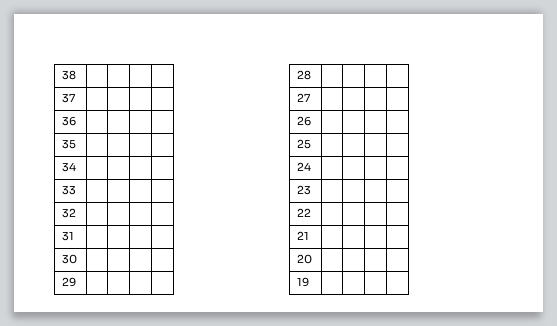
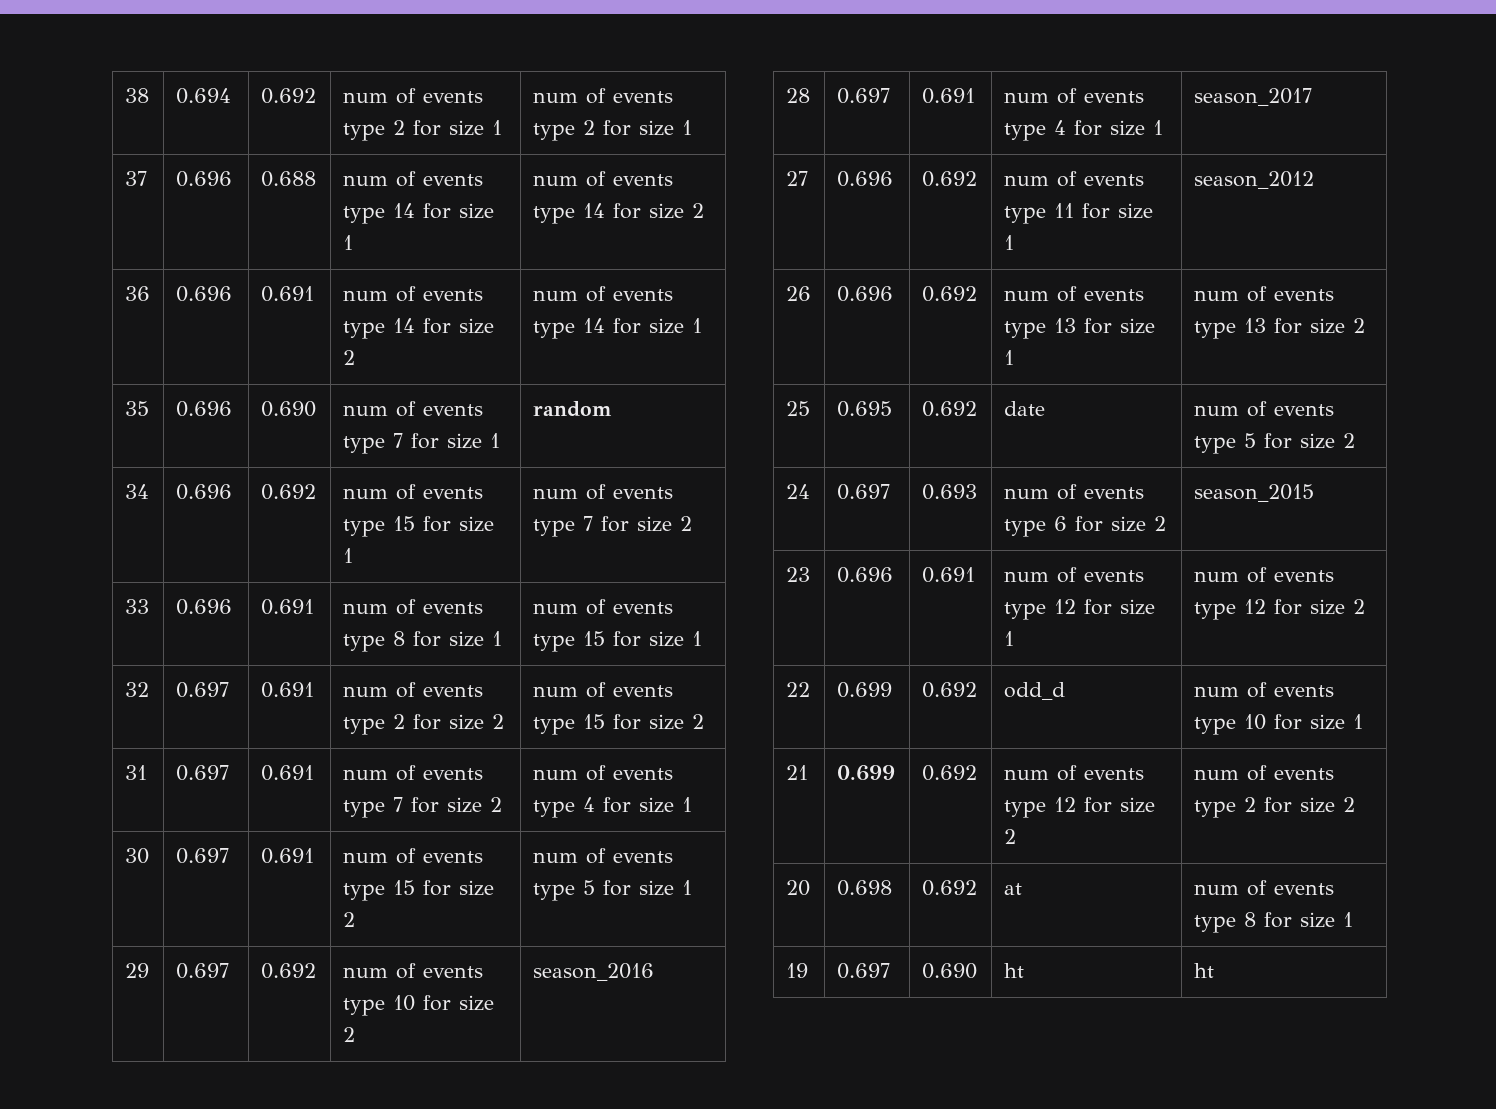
[62,93,76,103] [62,116,77,126] [62,139,77,149] [62,162,77,172] [62,185,77,195] [62,208,77,218] [62,231,75,241] [62,254,78,264] [62,277,77,287] [297,70,312,80] [297,93,311,102] [297,116,312,126] [297,139,312,149] [297,162,312,171] [297,185,312,195] [297,208,312,217] [297,231,310,240] [297,254,313,264] [297,277,310,287] | | | // 37 | | | | // 36 | | | | // 35 | | | | // 34 | | | | // 33 | | | | // 32 | | | | // 31 | | | | // 30 | | | | // 29 | | | | // 28 | | | | // 27 | | | | // 26 | | | | // 25 | | | | // 24 | | | | // 23 | | | | // 22 | | | | // 21 | | | | // 20 | | | | // 19 | | | | -> [175,88,231,104] [260,88,316,104] [342,88,483,104] [342,120,502,141] [532,88,673,104] [532,120,692,141] [124,171,147,186] [175,171,232,187] [260,171,316,187] [342,171,483,187] [342,203,494,224] [342,235,353,250] [532,171,673,187] [532,203,704,224] [124,286,150,301] [175,286,232,302] [260,286,314,302] [342,286,483,302] [342,318,494,339] [342,350,355,365] [532,286,673,302] [532,318,702,339] [124,401,149,416] [175,401,232,417] [260,401,316,417] [342,401,483,417] [342,433,500,454] [532,401,612,417] [124,484,149,499] [175,484,232,500] [260,484,316,500] [342,484,483,500] [342,516,494,537] [342,548,353,563] [532,484,673,500] [532,516,692,537] [124,599,149,614] [175,599,232,615] [260,599,314,615] [342,599,483,615] [342,631,502,652] [532,599,673,615] [532,631,702,652] [124,682,149,697] [175,682,229,698] [260,682,314,698] [342,682,483,698] [342,714,504,735] [532,682,673,698] [532,714,704,735] [124,765,147,780] [175,765,229,781] [260,765,314,781] [342,765,483,781] [342,797,502,818] [532,765,673,781] [532,797,692,818] [124,848,149,864] [175,848,229,864] [260,848,314,864] [342,848,483,864] [342,880,494,901] [342,912,355,927] [532,848,673,864] [532,880,692,901] [124,963,149,978] [175,963,229,979] [260,963,316,979] [342,963,483,979] [342,995,494,1016] [342,1027,355,1042] [532,963,654,981] [785,88,810,103] [836,88,890,104] [921,88,975,104] [1003,88,1144,104] [1003,120,1163,141] [1193,88,1312,106] [785,171,808,186] [836,171,893,187] [921,171,977,187] [1003,171,1144,187] [1003,203,1153,224] [1003,235,1014,250] [1193,171,1314,189] [785,286,811,301] [836,286,893,302] [921,286,977,302] [1003,286,1144,302] [1003,318,1155,339] [1003,350,1014,365] [1193,286,1334,302] [1193,318,1365,339] [785,401,810,416] [836,401,892,417] [921,401,977,417] [1003,401,1045,416] [1193,401,1334,417] [1193,433,1355,454] [785,484,810,499] [836,484,890,500] [921,484,977,500] [1003,484,1144,500] [1003,516,1166,537] [1193,484,1314,502] [785,567,810,582] [836,567,893,583] [921,567,975,583] [1003,567,1144,583] [1003,599,1155,620] [1003,631,1014,646] [1193,567,1334,583] [1193,599,1365,620] [785,682,810,697] [836,682,892,698] [921,682,977,698] [1003,682,1065,700] [1193,682,1334,698] [1193,714,1363,735] [785,765,808,780] [836,765,895,781] [921,765,977,781] [1003,765,1144,781] [1003,797,1155,818] [1003,829,1016,844] [1193,765,1334,781] [1193,797,1355,818] [785,880,810,896] [836,880,892,896] [921,880,977,896] [1003,883,1022,895] [1193,880,1334,896] [1193,912,1353,933] [785,963,808,978] [836,963,890,979] [921,963,977,979] [1003,963,1024,978] [1193,963,1214,978] 0.694 | 0.692 | num of events type 2 for size 1 | num of events type 2 for size 1 // 37 | 0.696 | 0.688 | num of events type 14 for size 1 | num of events type 14 for size 2 // 36 | 0.696 | 0.691 | num of events type 14 for size 2 | num of events type 14 for size 1 // 35 | 0.696 | 0.690 | num of events type 7 for size 1 | random // 34 | 0.696 | 0.692 | num of events type 15 for size 1 | num of events type 7 for size 2 // 33 | 0.696 | 0.691 | num of events type 8 for size 1 | num of events type 15 for size 1 // 32 | 0.697 | 0.691 | num of events type 2 for size 2 | num of events type 15 for size 2 // 31 | 0.697 | 0.691 | num of events type 7 for size 2 | num of events type 4 for size 1 // 30 | 0.697 | 0.691 | num of events type 15 for size 2 | num of events type 5 for size 1 // 29 | 0.697 | 0.692 | num of events type 10 for size 2 | season_2016 // 28 | 0.697 | 0.691 | num of events type 4 for size 1 | season_2017 // 27 | 0.696 | 0.692 | num of events type 11 for size 1 | season_2012 // 26 | 0.696 | 0.692 | num of events type 13 for size 1 | num of events type 13 for size 2 // 25 | 0.695 | 0.692 | date | num of events type 5 for size 2 // 24 | 0.697 | 0.693 | num of events type 6 for size 2 | season_2015 // 23 | 0.696 | 0.691 | num of events type 12 for size 1 | num of events type 12 for size 2 // 22 | 0.699 | 0.692 | odd_d | num of events type 10 for size 1 // 21 | 0.699 | 0.692 | num of events type 12 for size 2 | num of events type 2 for size 2 // 20 | 0.698 | 0.692 | at | num of events type 8 for size 1 // 19 | 0.697 | 0.690 | ht | ht

